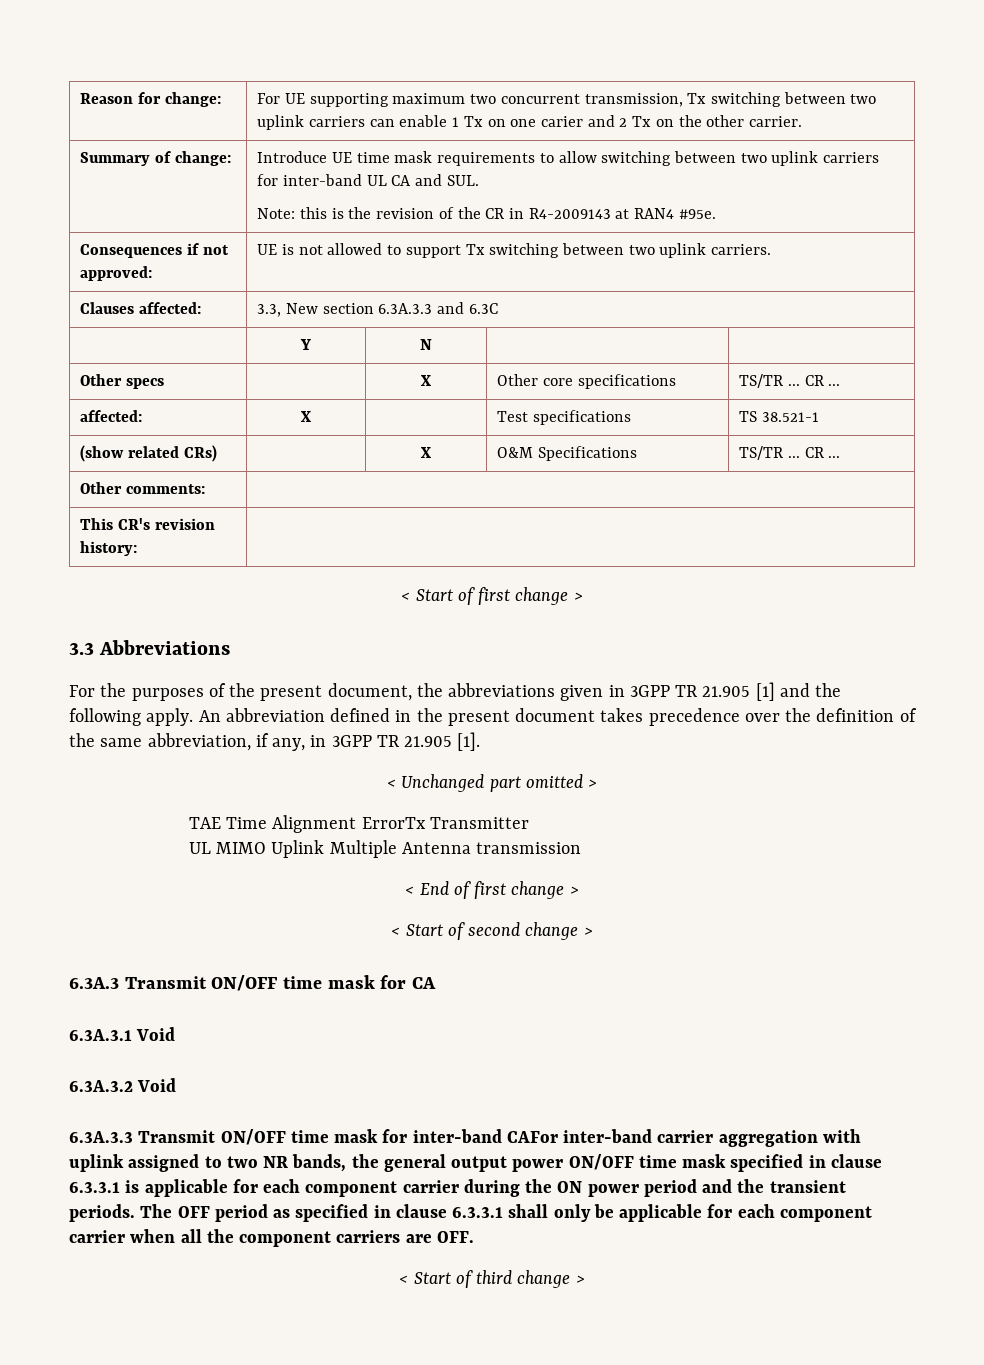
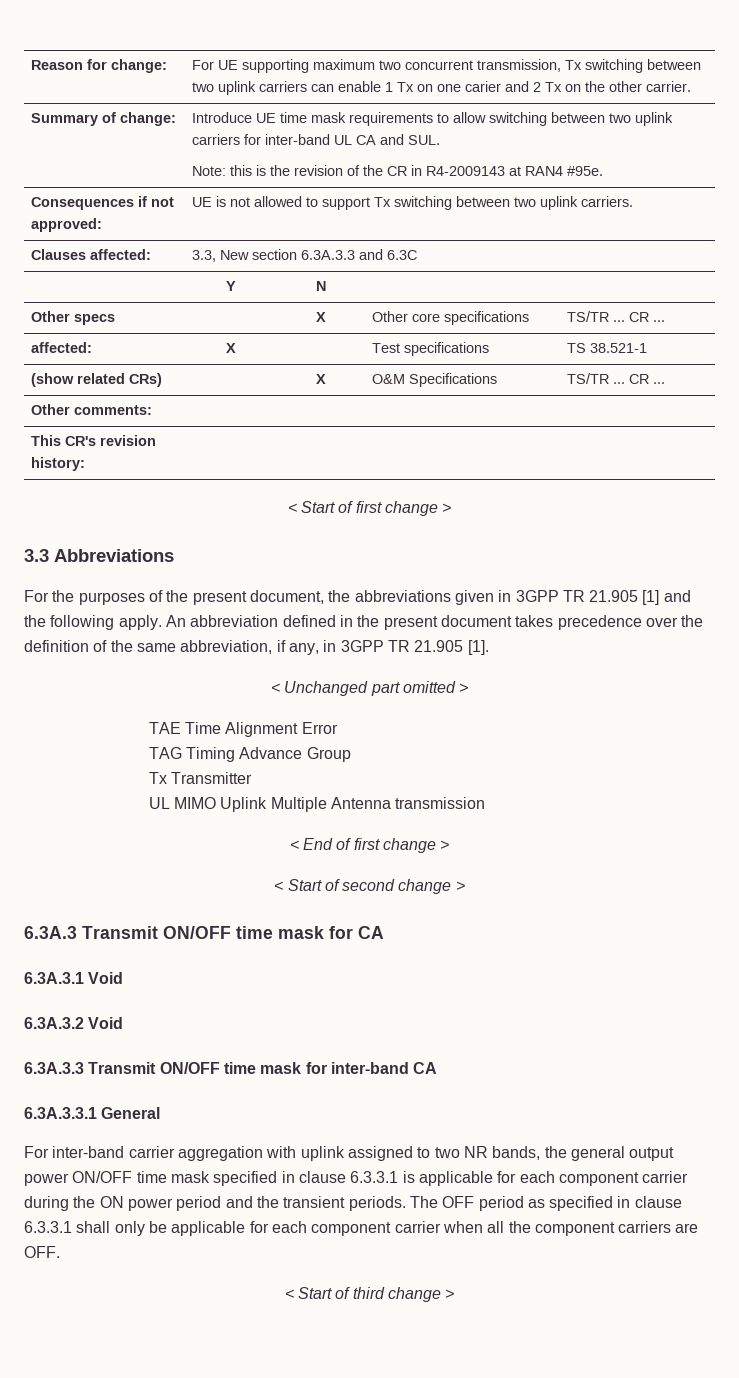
[361,817,426,829] ErrorTx -> [301,722,338,734] [148,747,351,762] [148,772,167,784] Error // TAG Timing Advance Group // Tx
[506,1131,558,1143] CAFor -> [413,1062,438,1074] [24,1107,161,1119] [24,1146,49,1158] CA // 6.3A.3.3.1 General // For

